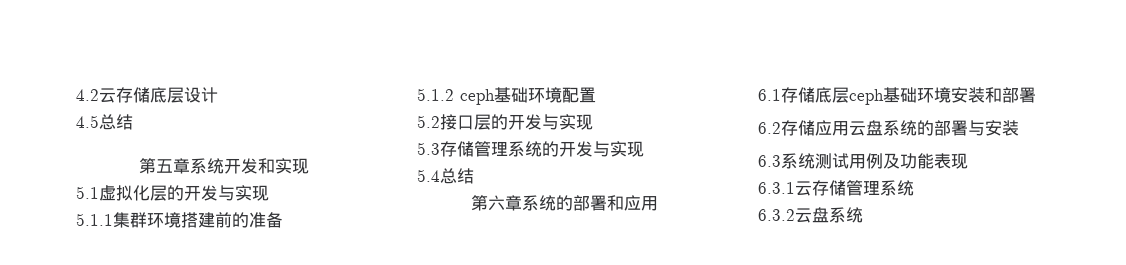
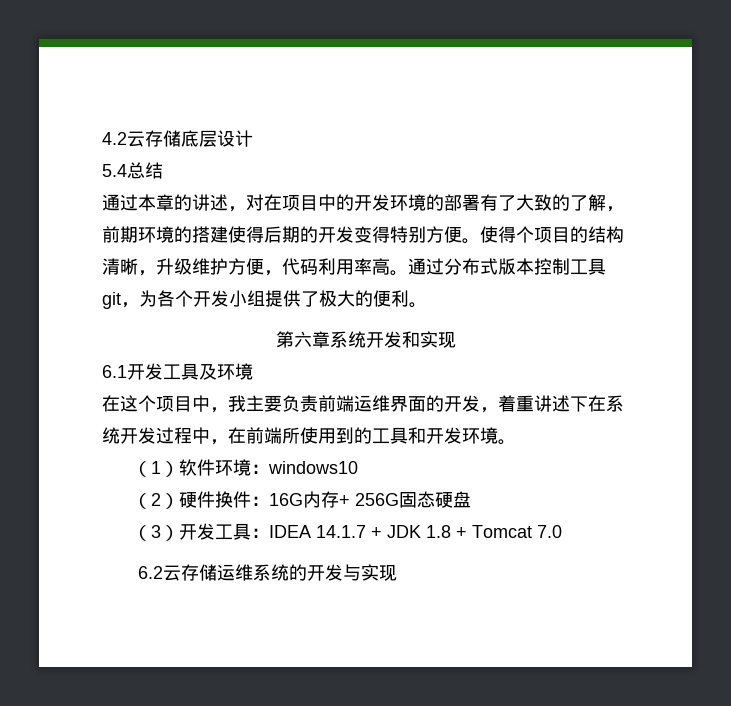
[76,114,133,130] [138,158,173,174] 4.5总结 // 第五 -> [102,162,163,179] [102,194,624,212] [102,226,624,244] [102,258,606,276] [102,290,427,309] [275,331,312,348] 5.4总结 // 通过本章的讲述，对在项目中的开发环境的部署有了大致的了解，前期环境的搭建使得后期的开发变得特别方便。使得个项目的结构清晰，升级维护方便，代码利用率高。通过分布式版本控制工具git，为各个开发小组提供了极大的便利。 // 第六
[76,185,269,201] [76,212,283,228] [417,87,596,105] [417,114,593,130] [417,141,644,157] [417,168,474,184] [471,195,658,211] [758,87,1036,105] [758,120,1019,136] [758,153,968,169] [758,180,914,196] [758,207,863,223] 5.1虚拟化层的开发与实现 // 5.1.1集群环境搭建前的准备 // 5.1.2 ceph基础环境配置 // 5.2接口层的开发与实现 // 5.3存储管理系统的开发与实现 // 5.4总结 // 第六章系统的部署和应用 // 6.1存储底层ceph基础环境安装和部署 // 6.2存储应用云盘系统的部署与安装 // 6.3系统测试用例及功能表现 // 6.3.1云存储管理系统 // 6.3.2云盘系统 -> [102,363,253,380] [102,395,624,413] [102,427,516,445] [132,459,358,477] [132,491,471,509] [132,523,562,541] [138,564,398,581] 6.1开发工具及环境 // 在这个项目中，我主要负责前端运维界面的开发，着重讲述下在系统开发过程中，在前端所使用到的工具和开发环境。 // （1）软件环境：windows10 // （2）硬件换件：16G内存+ 256G固态硬盘 // （3）开发工具：IDEA 14.1.7 + JDK 1.8 + Tomcat 7.0 // 6.2云存储运维系统的开发与实现

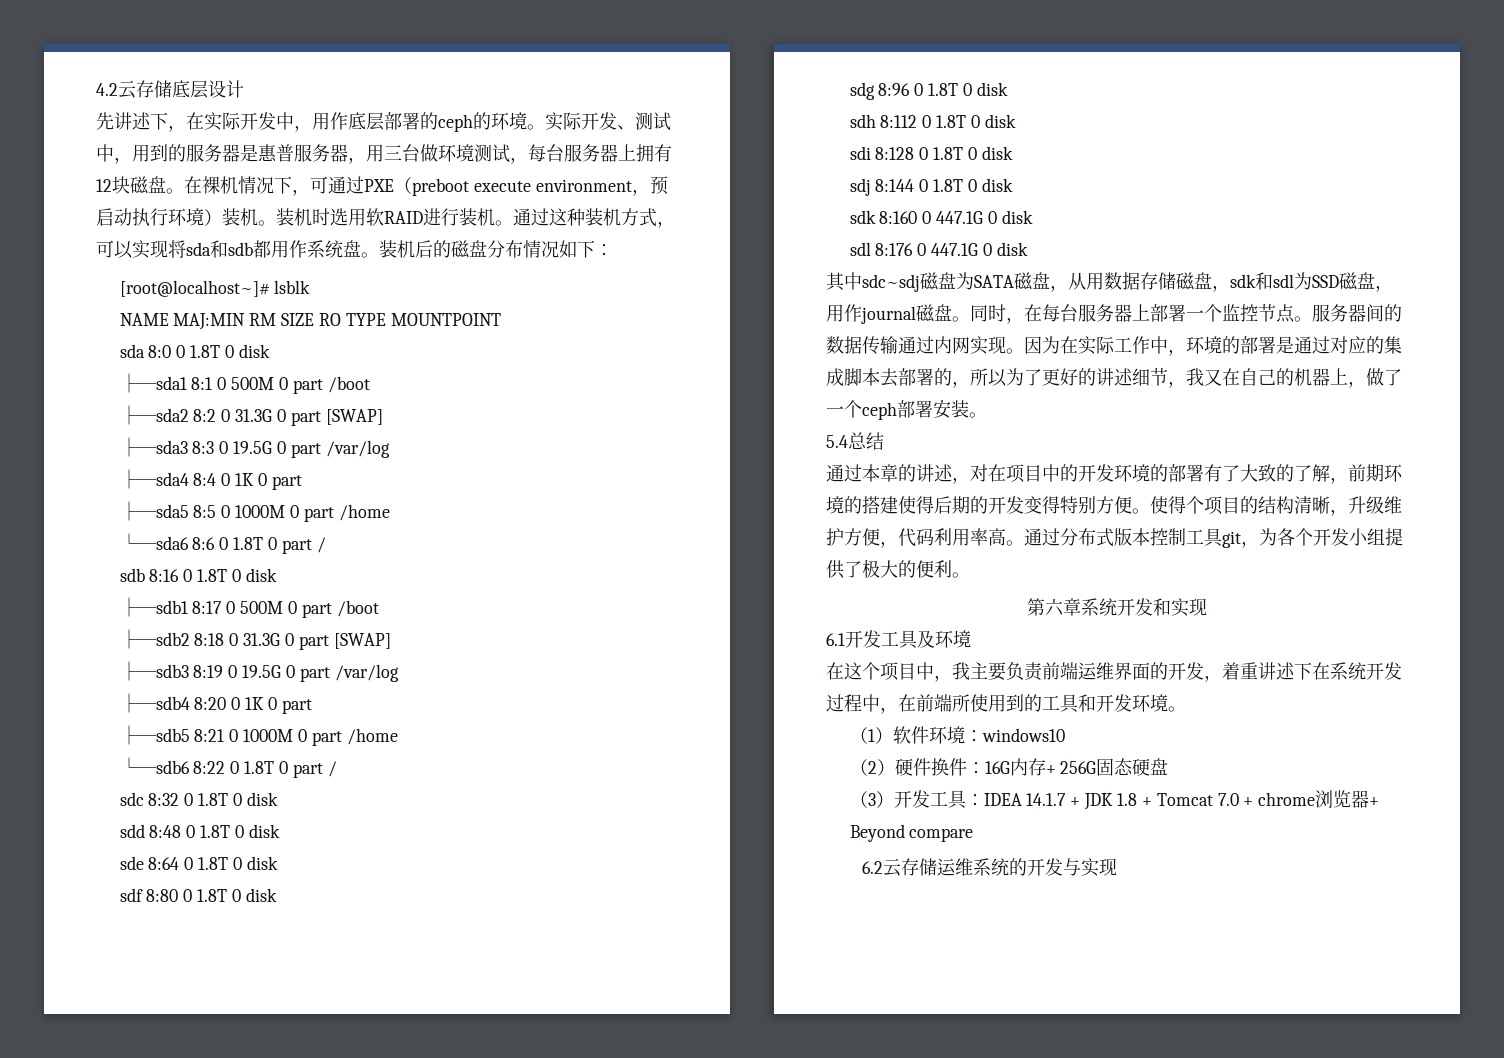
(253, 138) none -> [96,112,671,132] [96,144,672,164] [96,176,668,196] [96,208,675,228] [96,240,613,259] [119,280,311,297] [119,313,501,330] [119,344,270,358] [119,373,370,394] [119,405,383,426] [119,437,390,458] [119,469,302,490] [119,501,390,522] [119,533,326,554] [119,568,277,582] [119,597,379,618] [119,629,391,650] [119,661,399,682] [119,693,312,714] [119,725,398,746] [119,757,337,778] [119,792,278,806] [119,824,280,838] [119,856,278,870] [119,888,277,902] [849,82,1008,100] [849,114,1016,128] [849,146,1013,160] [849,178,1013,196] [849,210,1033,224] [849,242,1028,256] [826,272,1393,292] [826,304,1402,324] [826,336,1402,356] [826,368,1402,388] [826,399,987,420] // 先讲述下，在实际开发中，用作底层部署的ceph的环境。实际开发、测试中，用到的服务器是惠普服务器，用三台做环境测试，每台服务器上拥有12块磁盘。在裸机情况下，可通过PXE（preboot execute environment，预启动执行环境）装机。装机时选用软RAID进行装机。通过这种装机方式，可以实现将sda和sdb都用作系统盘。装机后的磁盘分布情况如下： // [root@localhost~]# lsblk // NAME MAJ:MIN RM SIZE RO TYPE MOUNTPOINT // sda 8:0 0 1.8T 0 disk // ├─sda1 8:1 0 500M 0 part /boot // ├─sda2 8:2 0 31.3G 0 part [SWAP] // ├─sda3 8:3 0 19.5G 0 part /var/log // ├─sda4 8:4 0 1K 0 part // ├─sda5 8:5 0 1000M 0 part /home // └─sda6 8:6 0 1.8T 0 part / // sdb 8:16 0 1.8T 0 disk // ├─sdb1 8:17 0 500M 0 part /boot // ├─sdb2 8:18 0 31.3G 0 part [SWAP] // ├─sdb3 8:19 0 19.5G 0 part /var/log // ├─sdb4 8:20 0 1K 0 part // ├─sdb5 8:21 0 1000M 0 part /home // └─sdb6 8:22 0 1.8T 0 part / // sdc 8:32 0 1.8T 0 disk // sdd 8:48 0 1.8T 0 disk // sde 8:64 0 1.8T 0 disk // sdf 8:80 0 1.8T 0 disk // sdg 8:96 0 1.8T 0 disk // sdh 8:112 0 1.8T 0 disk // sdi 8:128 0 1.8T 0 disk // sdj 8:144 0 1.8T 0 disk // sdk 8:160 0 447.1G 0 disk // sdl 8:176 0 447.1G 0 disk // 其中sdc~sdj磁盘为SATA磁盘，从用数据存储磁盘，sdk和sdl为SSD磁盘，用作journal磁盘。同时，在每台服务器上部署一个监控节点。服务器间的数据传输通过内网实现。因为在实际工作中，环境的部署是通过对应的集成脚本去部署的，所以为了更好的讲述细节，我又在自己的机器上，做了一个ceph部署安装。
(562, 531) none -> [1243,790,1380,808] [849,824,974,842] + chrome浏览器+ Beyond compare

